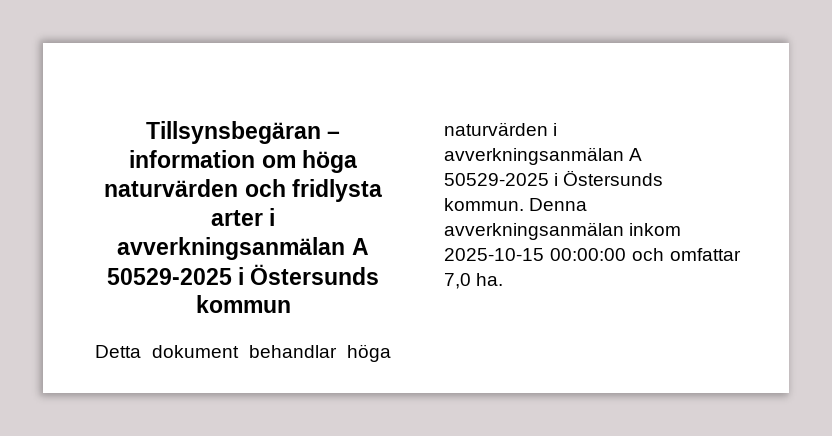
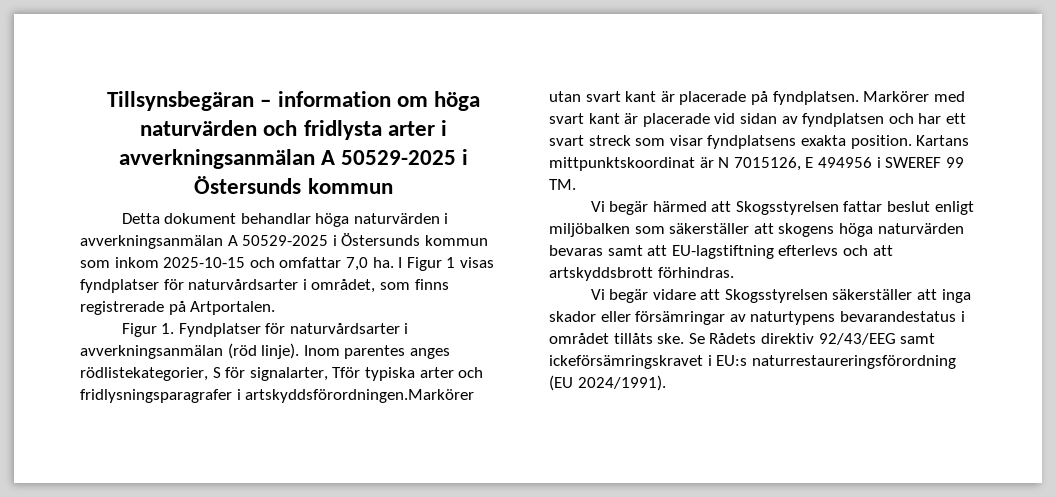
[444,198,588,211] [444,222,624,240] kommun. Denna avverkningsanmälan -> [424,235,488,246] [80,260,110,268] kommun som
[550,248,626,261] 00:00:00 -> (246, 262) none
(504, 279) none -> [398,257,494,271] [80,279,449,293] [80,301,276,315] [121,323,409,337] [80,343,450,359] [80,367,484,381] [80,389,475,403] [549,91,965,105] [549,113,966,127] [549,135,970,149] [549,157,964,171] [549,179,576,190] [590,201,974,215] [549,223,964,237] [549,245,893,259] [549,267,734,281] [590,289,971,303] [549,311,965,325] [549,333,936,345] [549,355,956,369] [549,375,666,391] I Figur 1 visas fyndplatser för naturvårdsarter i området, som finns registrerade på Artportalen. // Figur 1. Fyndplatser för naturvårdsarter i avverkningsanmälan (röd linje). Inom parentes anges rödlistekategorier, S för signalarter, Tför typiska arter och fridlysningsparagrafer i artskyddsförordningen.Markörer utan svart kant är placerade på fyndplatsen. Markörer med svart kant är placerade vid sidan av fyndplatsen och har ett svart streck som visar fyndplatsens exakta position. Kartans mittpunktskoordinat är N 7015126, E 494956 i SWEREF 99 TM. // Vi begär härmed att Skogsstyrelsen fattar beslut enligt miljöbalken som säkerställer att skogens höga naturvärden bevaras samt att EU-lagstiftning efterlevs och att artskyddsbrott förhindras. // Vi begär vidare att Skogsstyrelsen säkerställer att inga skador eller försämringar av naturtypens bevarandestatus i området tillåts ske. Se Rådets direktiv 92/43/EEG samt ickeförsämringskravet i EU:s naturrestaureringsförordning (EU 2024/1991).

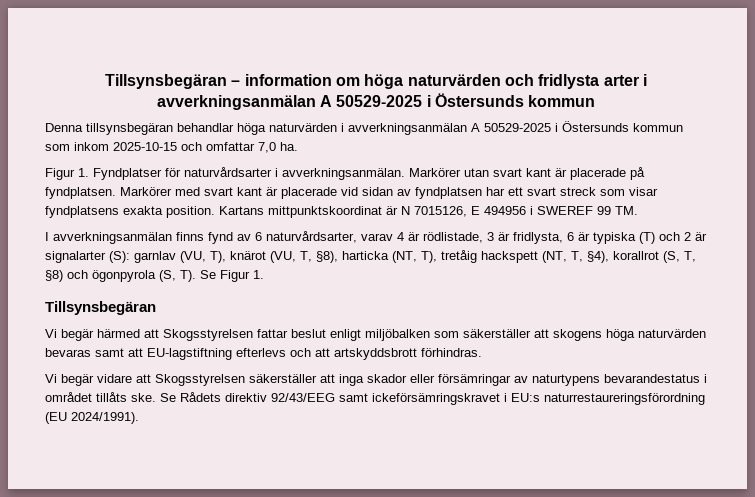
[121,213,237,224] Detta dokument -> [45,123,173,135] Denna tillsynsbegäran
[398,257,494,271] [80,279,449,293] [80,301,276,315] I Figur 1 visas fyndplatser för naturvårdsarter i området, som finns registrerade på Artportalen. -> (298, 146) none
[80,343,450,359] [80,367,484,381] [80,389,475,403] avverkningsanmälan (röd linje). Inom parentes anges rödlistekategorier, S för signalarter, Tför typiska arter och fridlysningsparagrafer i artskyddsförordningen.Markörer -> [282,168,461,180] avverkningsanmälan. Markörer
[888,113,914,124] och -> (482, 193) none
(576, 184) none -> [45,231,707,244] [45,250,696,263] [45,270,264,282] [45,301,156,315] // I avverkningsanmälan finns fynd av 6 naturvårdsarter, varav 4 är rödlistade, 3 är fridlysta, 6 är typiska (T) och 2 är signalarter (S): garnlav (VU, T), knärot (VU, T, §8), harticka (NT, T), tretåig hackspett (NT, T, §4), korallrot (S, T, §8) och ögonpyrola (S, T). Se Figur 1. // Tillsynsbegäran

